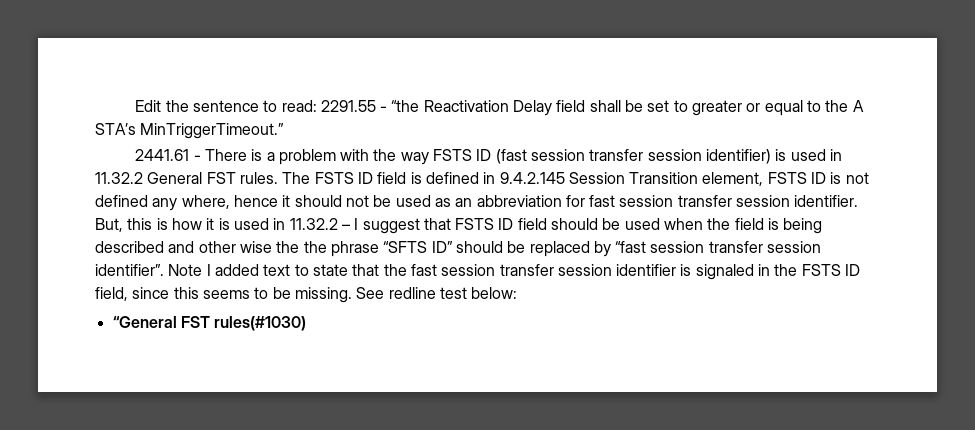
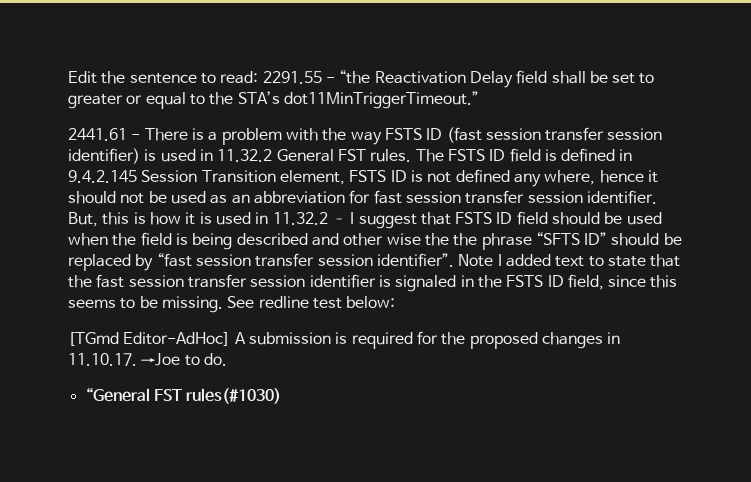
[852,100,864,112] [95,123,285,139] A STA’s MinTriggerTimeout.” -> [237,91,479,109] STA’s dot11MinTriggerTimeout.”
(518, 293) none -> [68,331,621,349] [68,353,227,366] // [TGmd Editor-AdHoc] A submission is required for the proposed changes in 11.10.17. →Joe to do.

